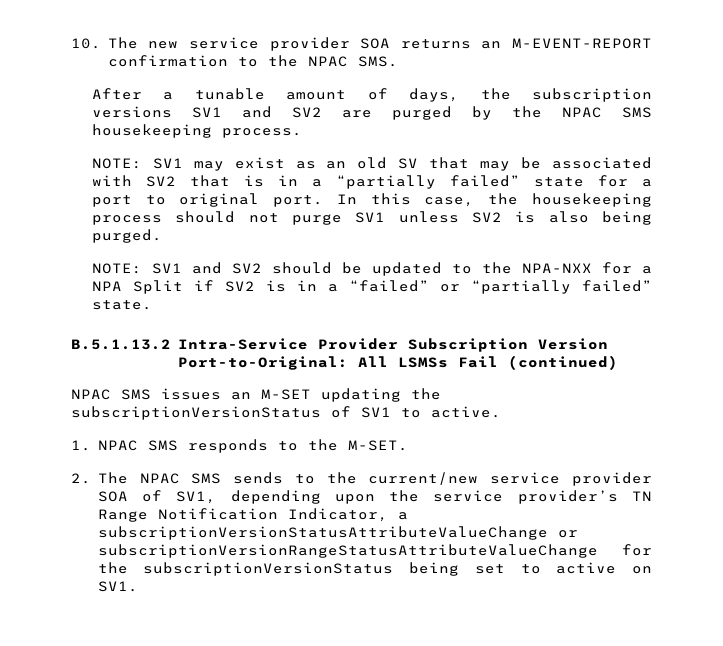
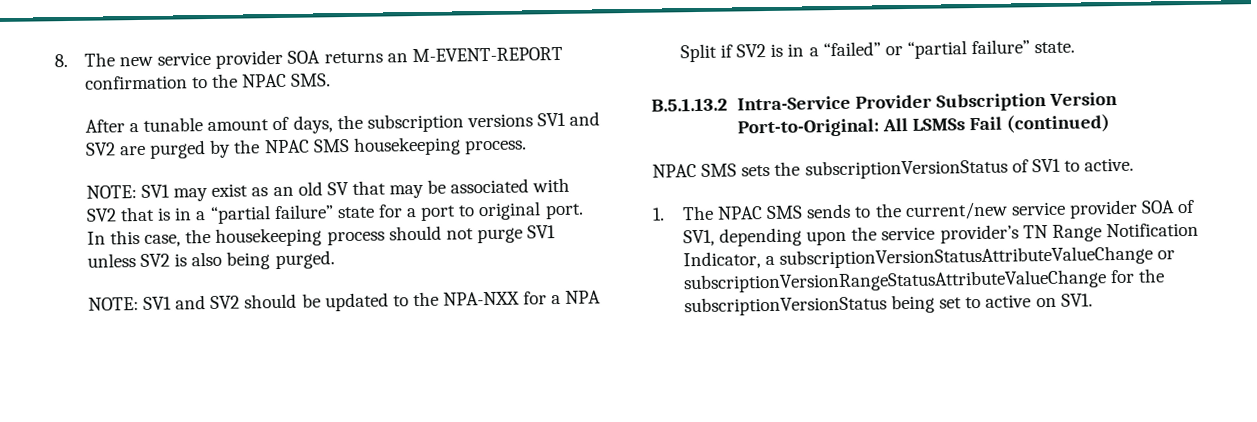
[71,38,101,49] 10. -> [54,54,68,68] 8.
[335,175,520,189] “partially failed” -> [209,204,334,224] “partial failure”
[470,280,652,294] “partially failed” -> [906,39,1031,60] “partial failure”
[161,388,401,402] issues an M-SET updating -> [741,164,771,177] sets
[97,439,408,453] [71,473,91,484] NPAC SMS responds to the M-SET. // 2. -> (665, 214) none

